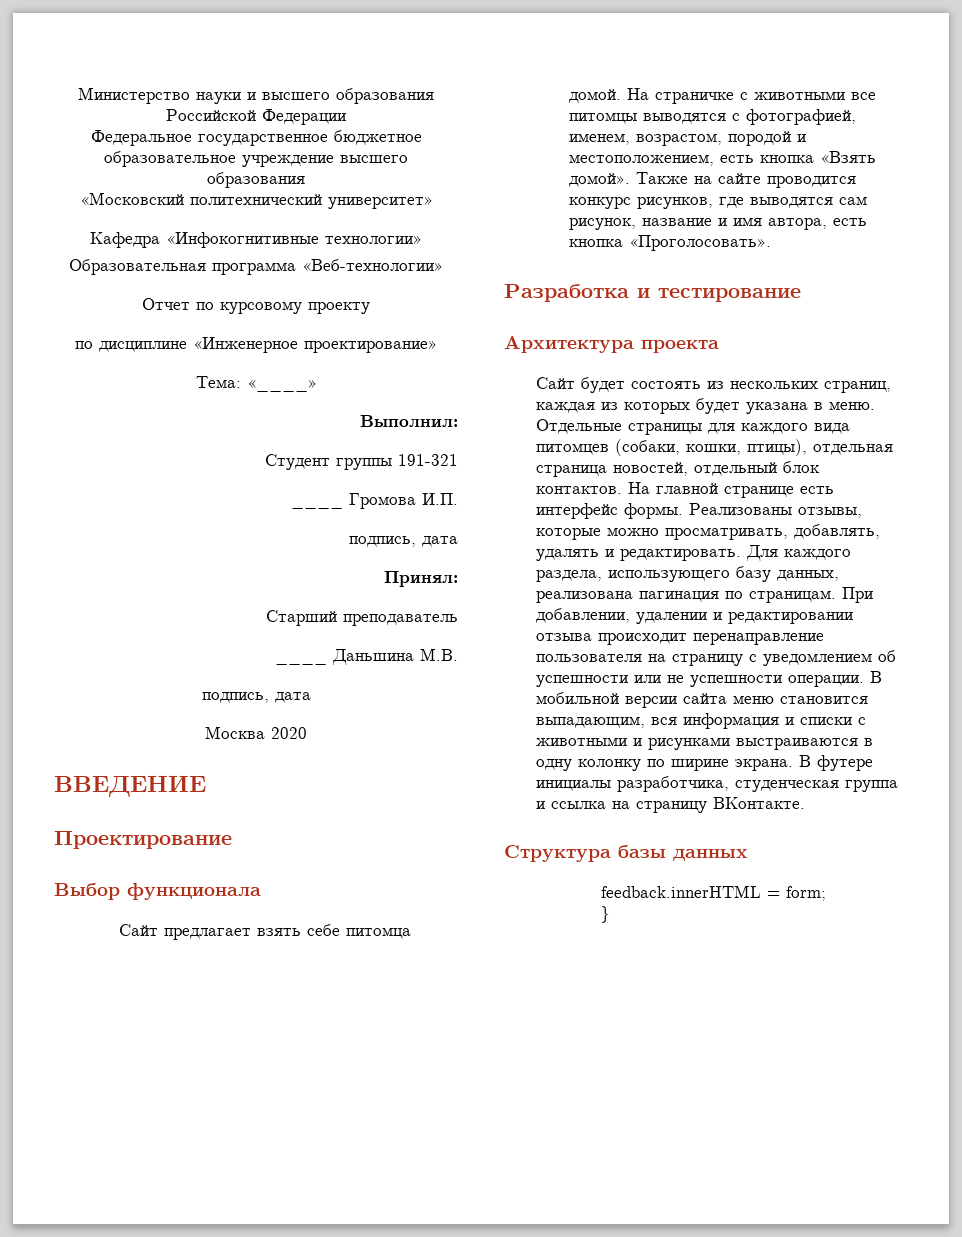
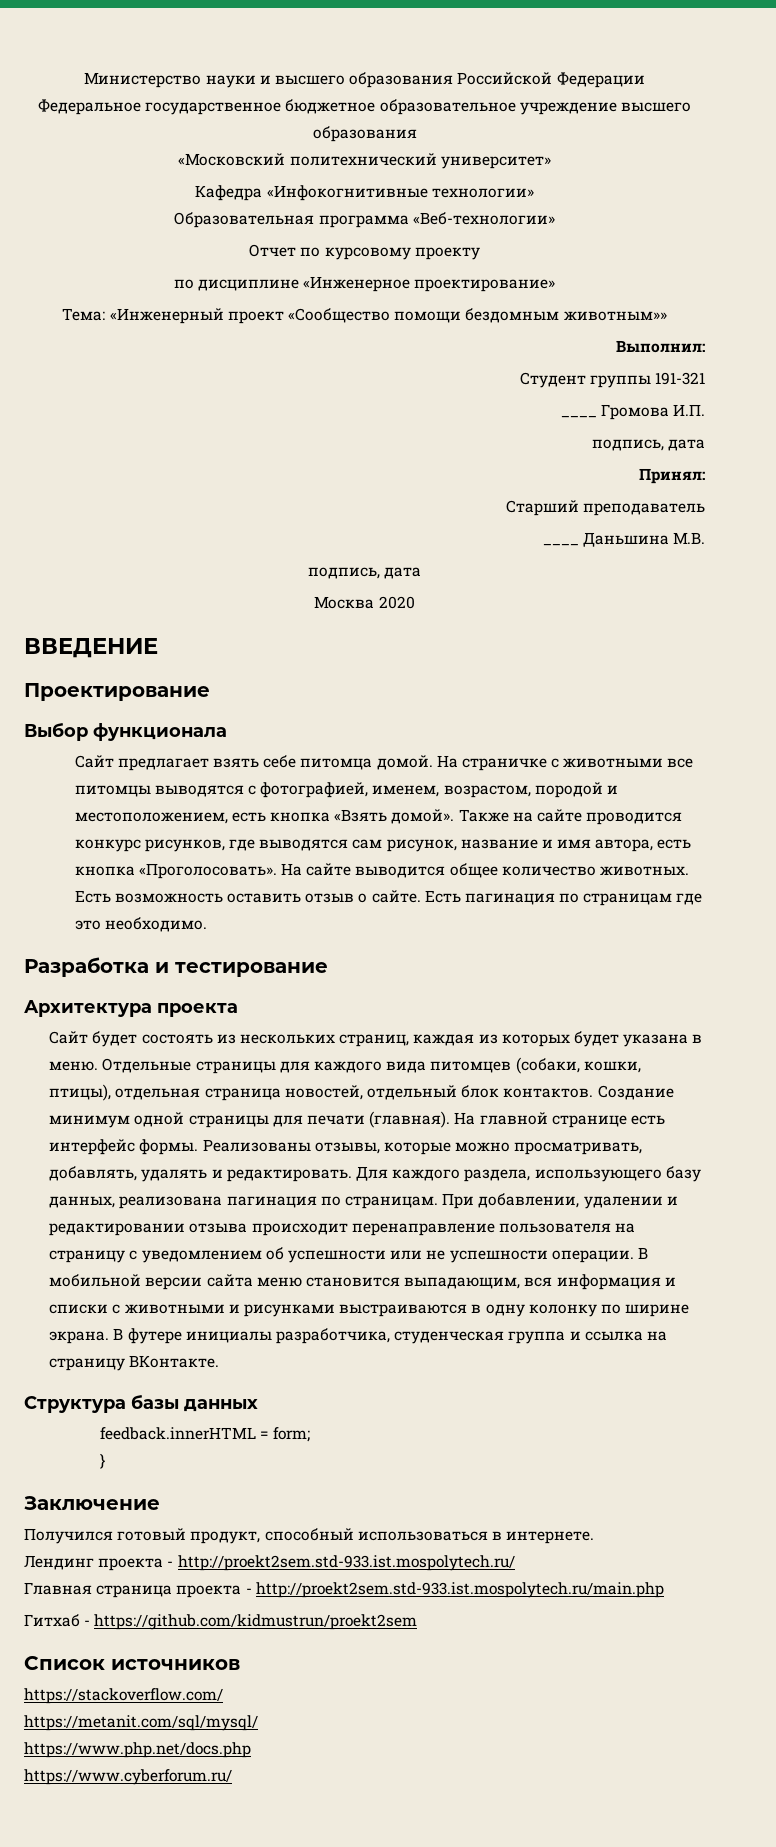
[246,379,317,392] «____» -> [109,308,667,324] «Инженерный проект «Сообщество помощи бездомным животным»»
(771, 243) none -> [280,863,689,878] [74,890,703,906] [74,917,207,932] На сайте выводится общее количество животных. Есть возможность оставить отзыв о сайте. Есть пагинация по страницам где это необходимо.
(623, 490) none -> [597,1085,674,1100] [49,1111,451,1128] Создание минимум одной страницы для печати (главная).
(610, 914) none -> [24,1496,160,1510] [24,1528,595,1544] [24,1555,515,1571] [24,1582,664,1598] [24,1614,418,1630] [24,1656,240,1670] [24,1688,223,1704] [24,1715,258,1731] [24,1742,251,1758] [24,1769,232,1785] // Заключение // Получился готовый продукт, способный использоваться в интернете. // Лендинг проекта - http://proekt2sem.std-933.ist.mospolytech.ru/ // Главная страница проекта - http://proekt2sem.std-933.ist.mospolytech.ru/main.php // Гитхаб - https://github.com/kidmustrun/proekt2sem // Список источников // https://stackoverflow.com/ // https://metanit.com/sql/mysql/ // https://www.php.net/docs.php // https://www.cyberforum.ru/

